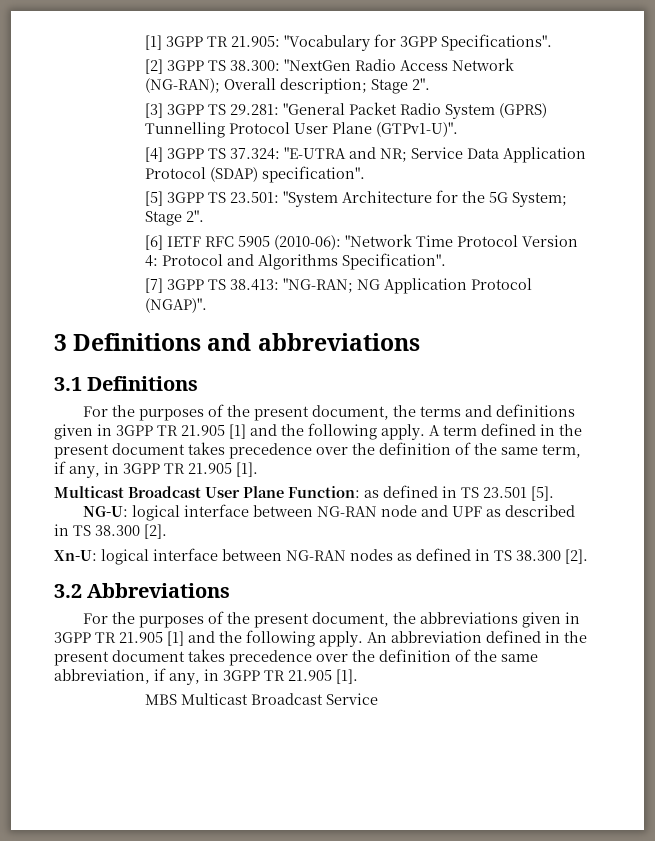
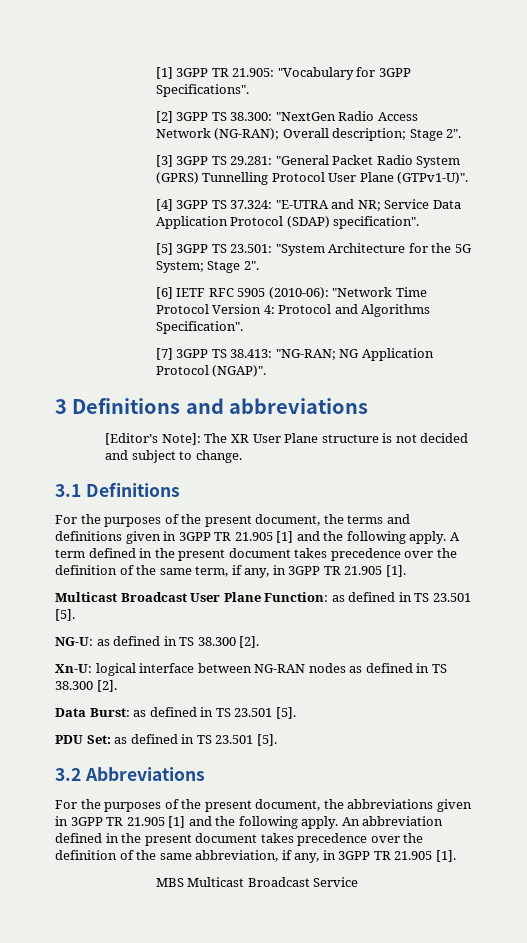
(420, 342) none -> [105,433,469,445] [105,450,242,463] // [Editor’s Note]: The XR User Plane structure is not decided and subject to change.
[132,504,576,521] logical interface between NG-RAN node and UPF as described -> [96,636,161,646] as defined
(588, 556) none -> [55,707,296,719] [55,734,277,746] // Data Burst: as defined in TS 23.501 [5]. // PDU Set: as defined in TS 23.501 [5].

